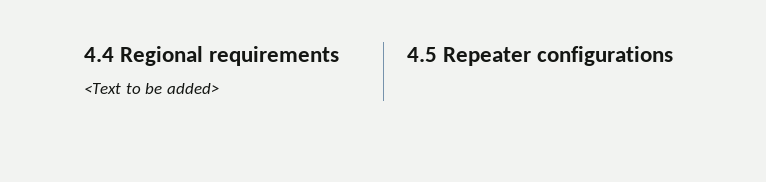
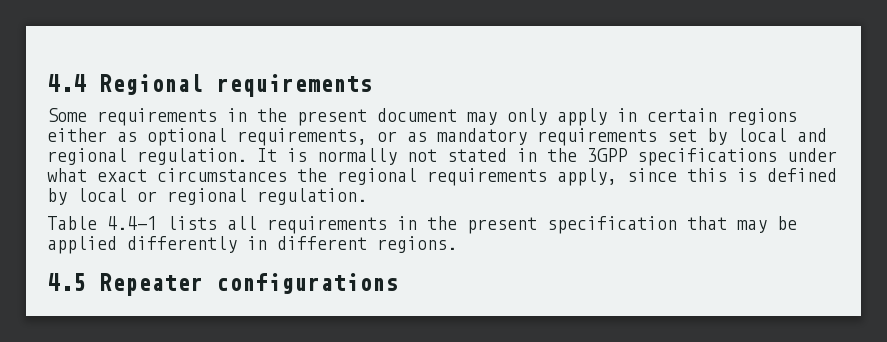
[84,83,219,94] <Text to be added> -> [47,108,797,126] [47,128,827,146] [47,148,837,166] [47,168,837,186] [47,188,367,205] [47,216,797,234] [47,236,457,254] Some requirements in the present document may only apply in certain regions either as optional requirements, or as mandatory requirements set by local and regional regulation. It is normally not stated in the 3GPP specifications under what exact circumstances the regional requirements apply, since this is defined by local or regional regulation. // Table 4.4-1 lists all requirements in the present specification that may be applied differently in different regions.

